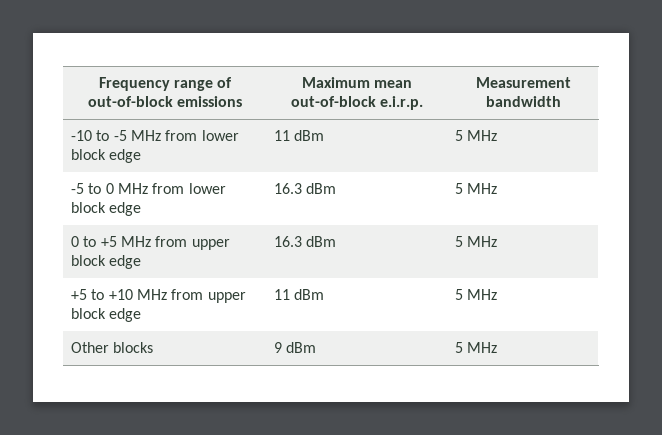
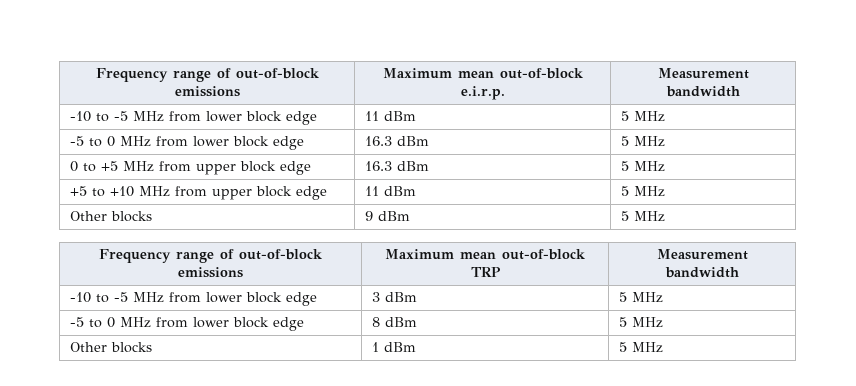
(498, 347) none -> [99,249,323,263] [178,267,243,278] [385,249,586,260] [470,267,500,277] [656,249,748,260] [664,267,739,278] [69,292,317,306] [371,292,417,302] [618,292,663,303] [69,317,304,331] [371,317,417,327] [618,317,663,328] [69,342,152,353] [371,342,416,352] [618,342,663,353] // Frequency range of out-of-block emissions | Maximum mean out-of-block TRP | Measurement bandwidth // -10 to -5 MHz from lower block edge | 3 dBm | 5 MHz // -5 to 0 MHz from lower block edge | 8 dBm | 5 MHz // Other blocks | 1 dBm | 5 MHz

